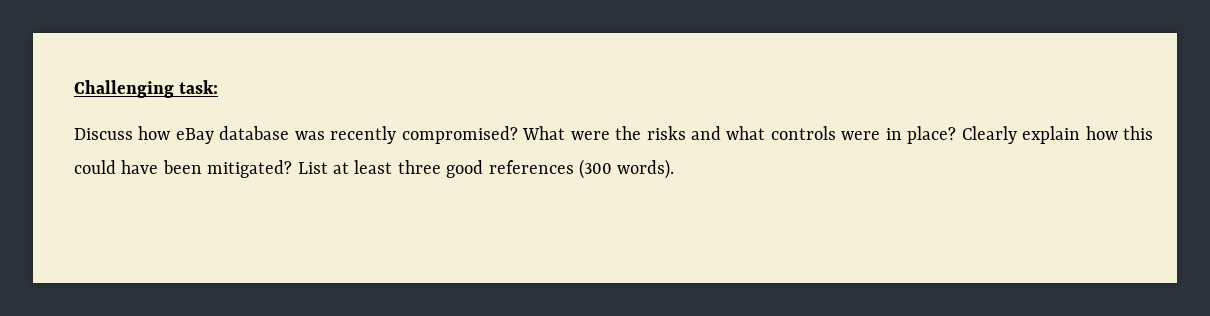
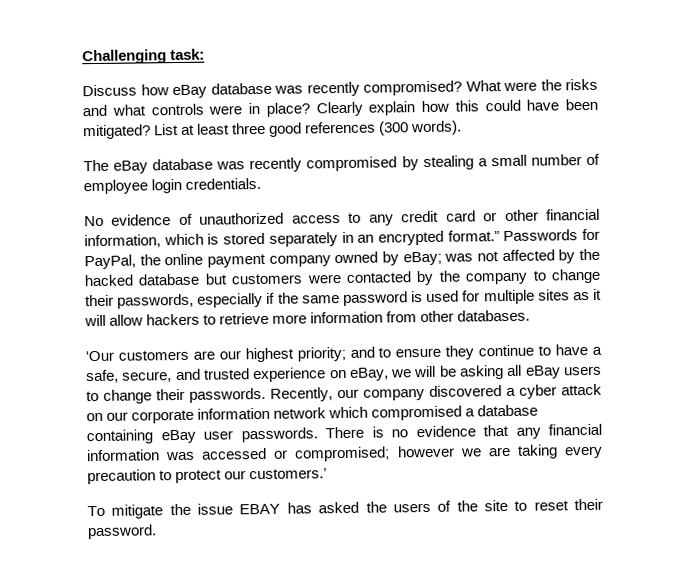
(675, 169) none -> [83,153,601,174] [83,177,262,195] [84,208,600,227] [84,228,600,249] [84,248,601,270] [84,268,600,287] [85,288,602,309] [84,309,531,327] [85,343,602,363] [86,364,603,384] [86,383,602,404] [86,404,539,424] [86,423,602,445] [87,444,603,462] [87,468,328,485] [87,498,603,519] [87,524,157,540] // The eBay database was recently compromised by stealing a small number of employee login credentials. // No evidence of unauthorized access to any credit card or other financial information, which is stored separately in an encrypted format.” Passwords for PayPal, the online payment company owned by eBay; was not affected by the hacked database but customers were contacted by the company to change their passwords, especially if the same password is used for multiple sites as it will allow hackers to retrieve more information from other databases. // ‘Our customers are our highest priority; and to ensure they continue to have a safe, secure, and trusted experience on eBay, we will be asking all eBay users to change their passwords. Recently, our company discovered a cyber attack on our corporate information network which compromised a database containing eBay user passwords. There is no evidence that any financial information was accessed or compromised; however we are taking every precaution to protect our customers.’ // To mitigate the issue EBAY has asked the users of the site to reset their password.

